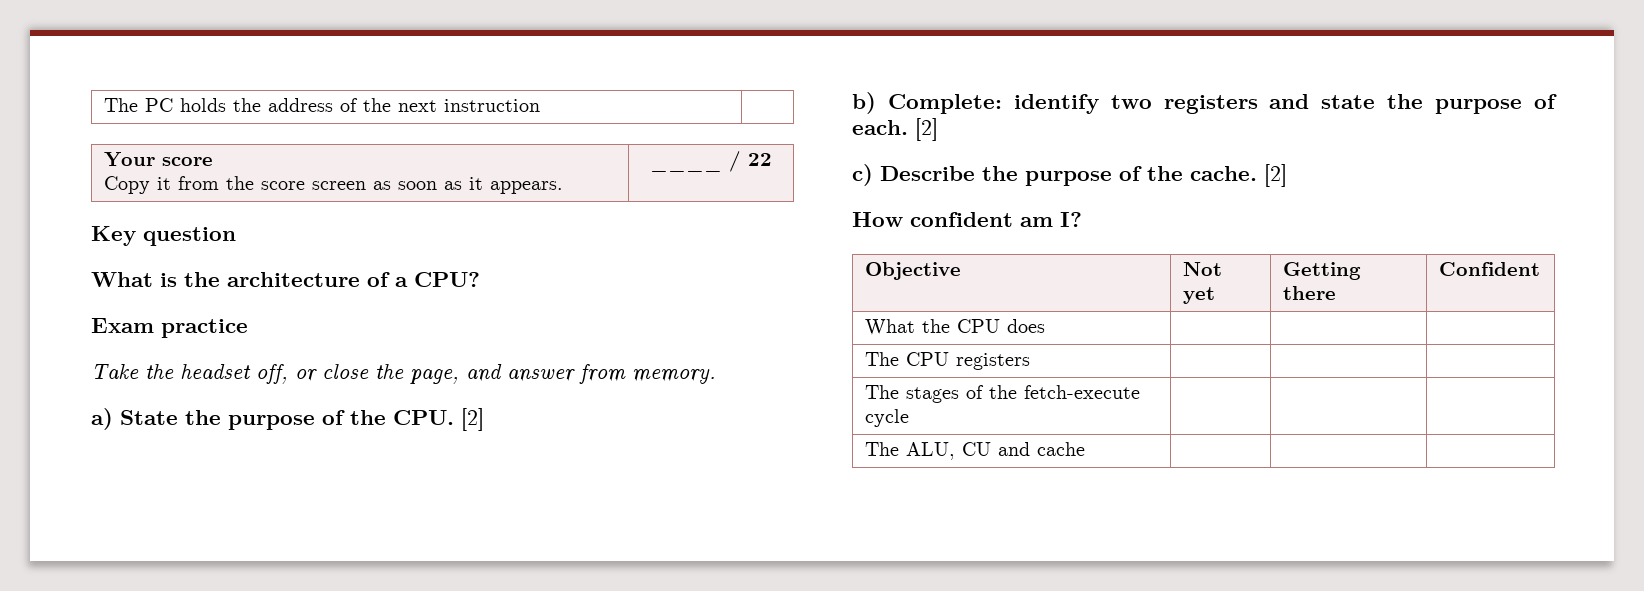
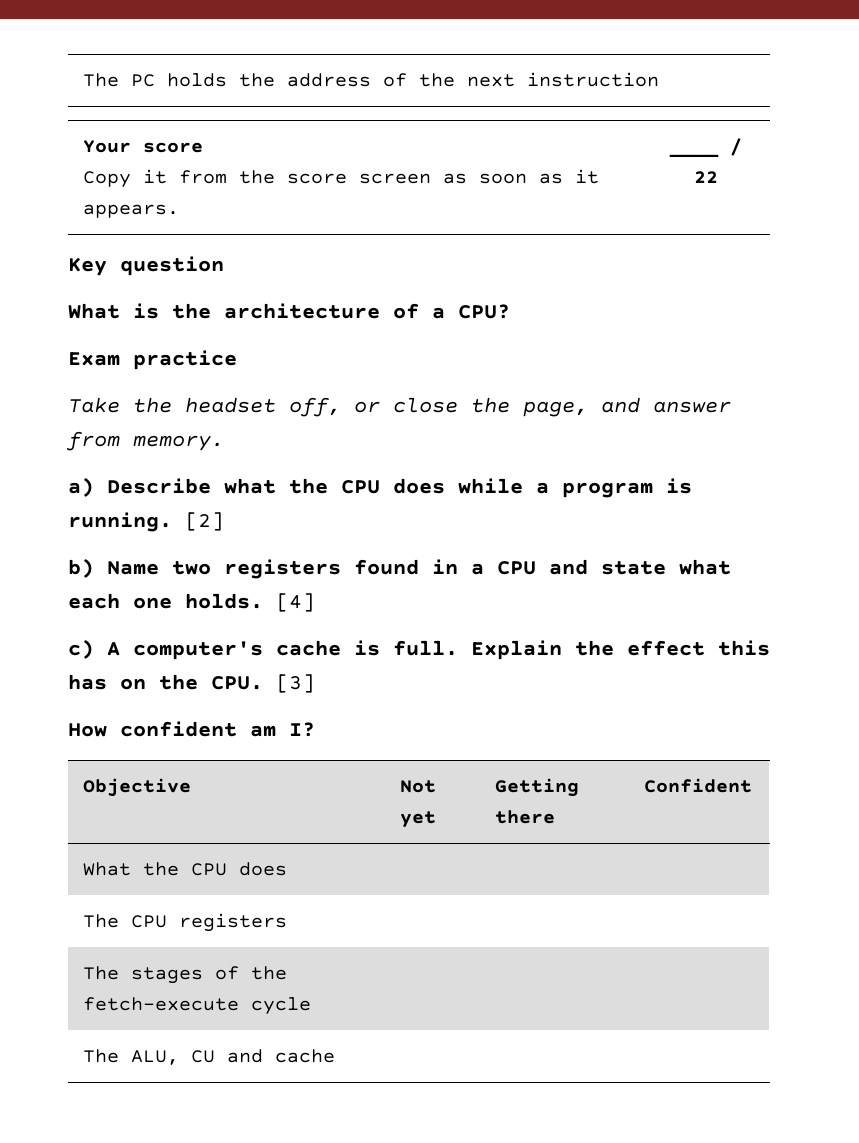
[120,408,484,431] [852,92,1558,114] [852,118,938,141] [852,164,1287,187] State the purpose of the CPU. [2] // b) Complete: identify two registers and state the purpose of each. [2] // c) Describe the purpose of the cache. [2] -> [107,478,692,498] [68,512,224,532] [68,558,731,579] [68,593,315,612] [68,639,770,660] [68,674,315,693] Describe what the CPU does while a program is running. [2] // b) Name two registers found in a CPU and state what each one holds. [4] // c) A computer's cache is full. Explain the effect this has on the CPU. [3]

